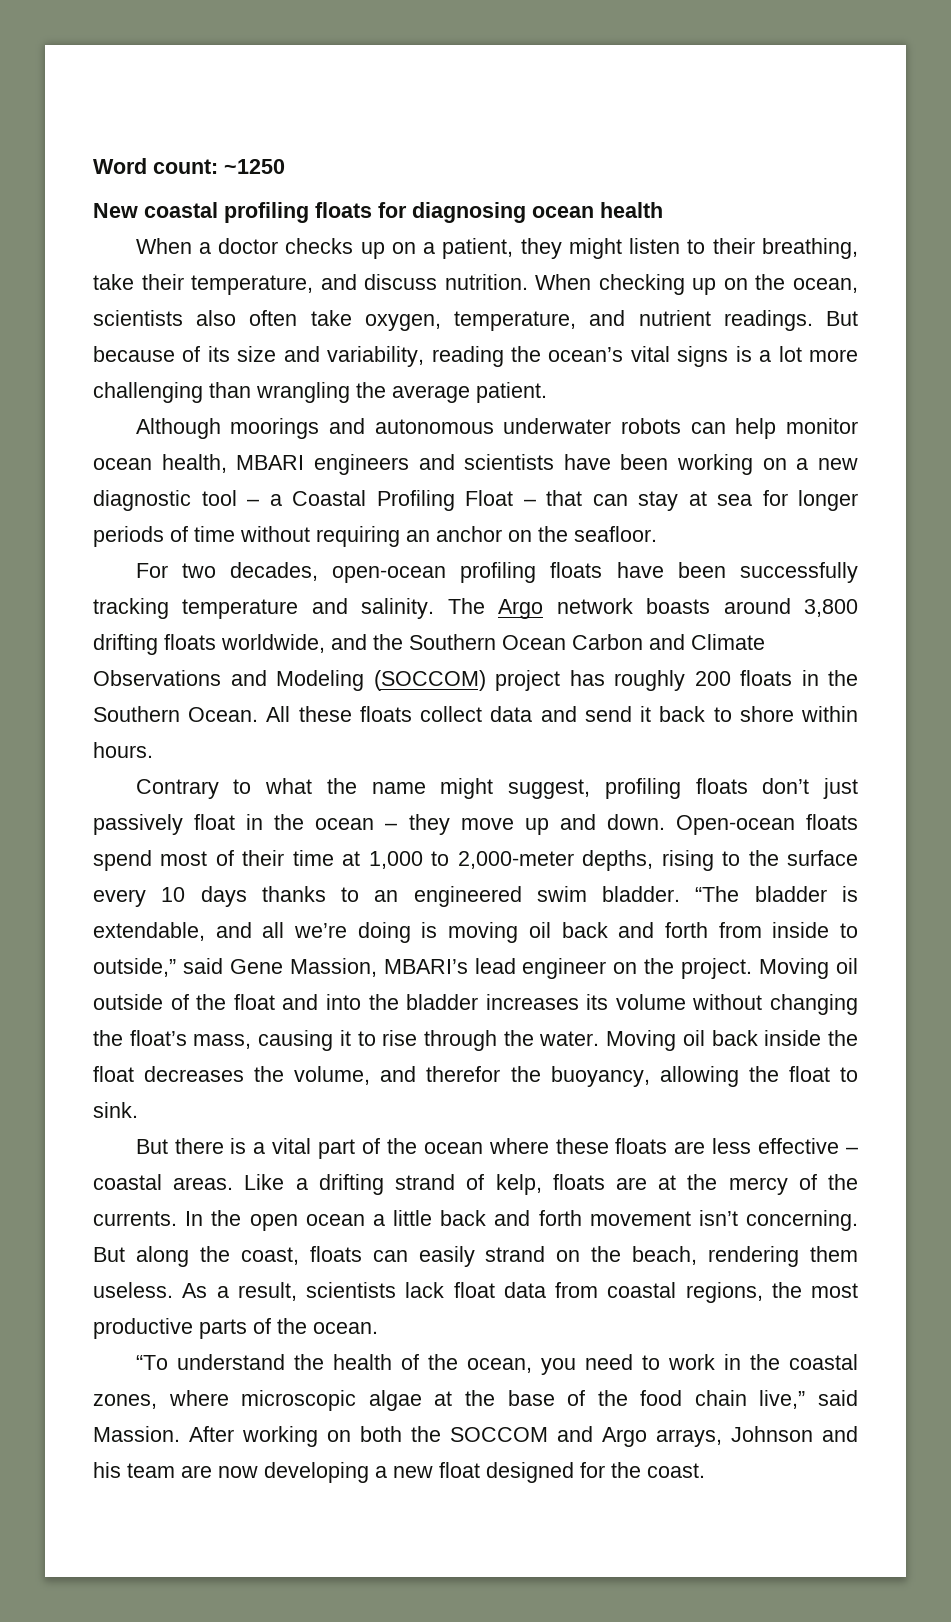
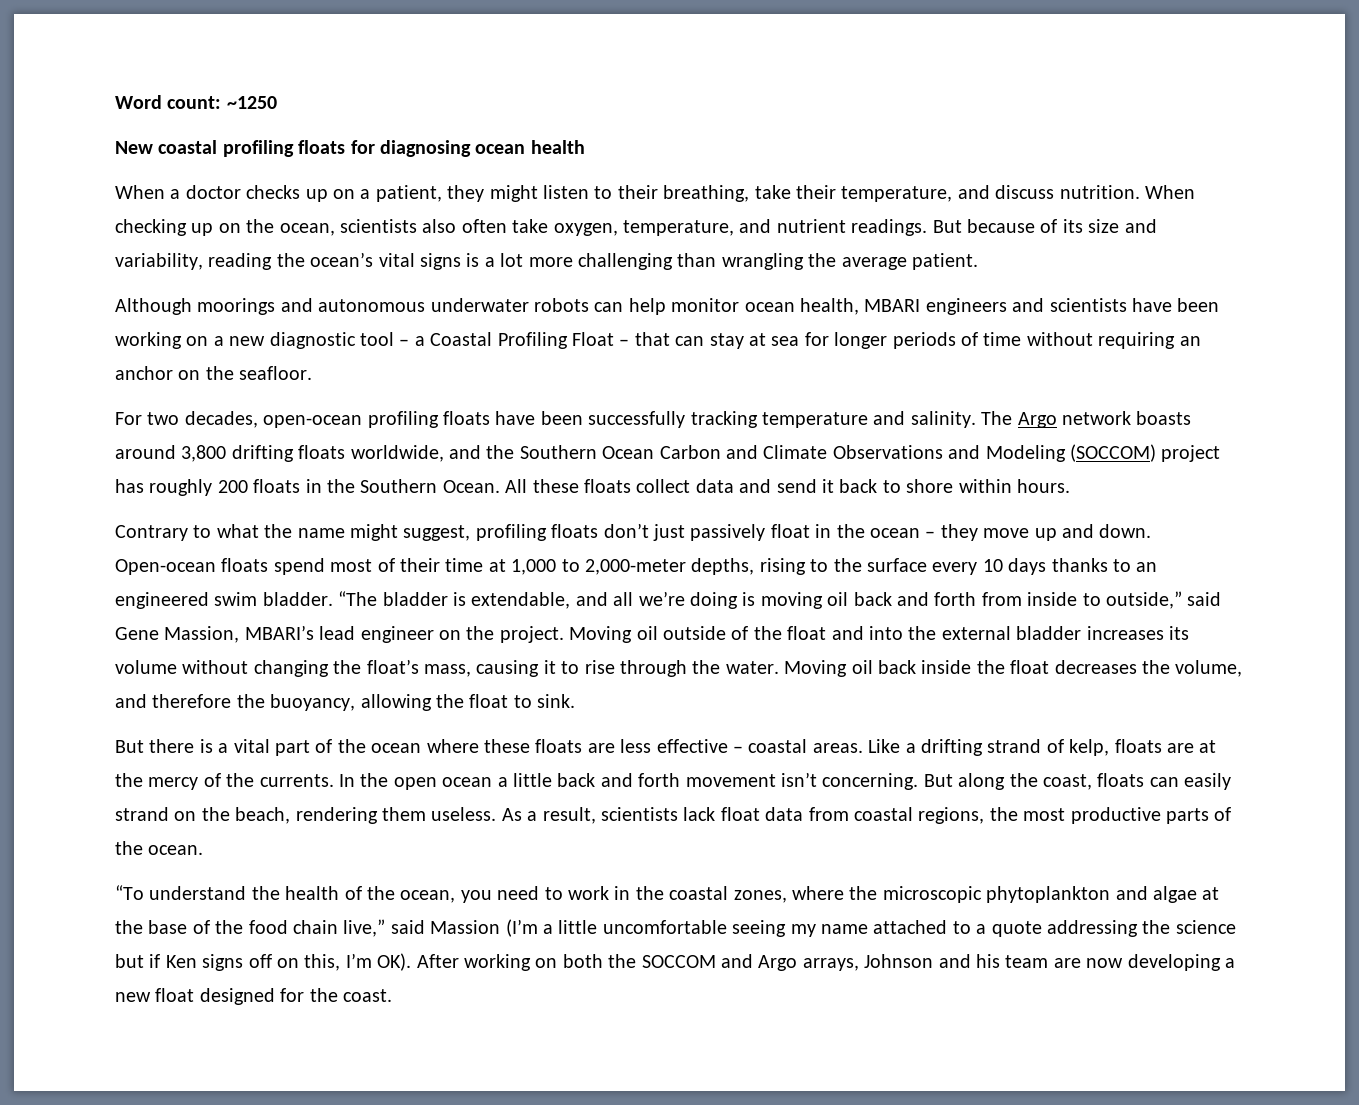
(399, 1002) none -> [941,626,1011,640] external
[426,1066,501,1082] therefor -> [152,694,232,708] therefore
[241,1390,357,1411] microscopic -> [849,886,1148,903] the microscopic phytoplankton and
[93,1426,180,1442] Massion. -> [430,919,1236,937] [115,953,412,971] Massion (I’m a little uncomfortable seeing my name attached to a quote addressing the science but if Ken signs off on this, I’m OK).

